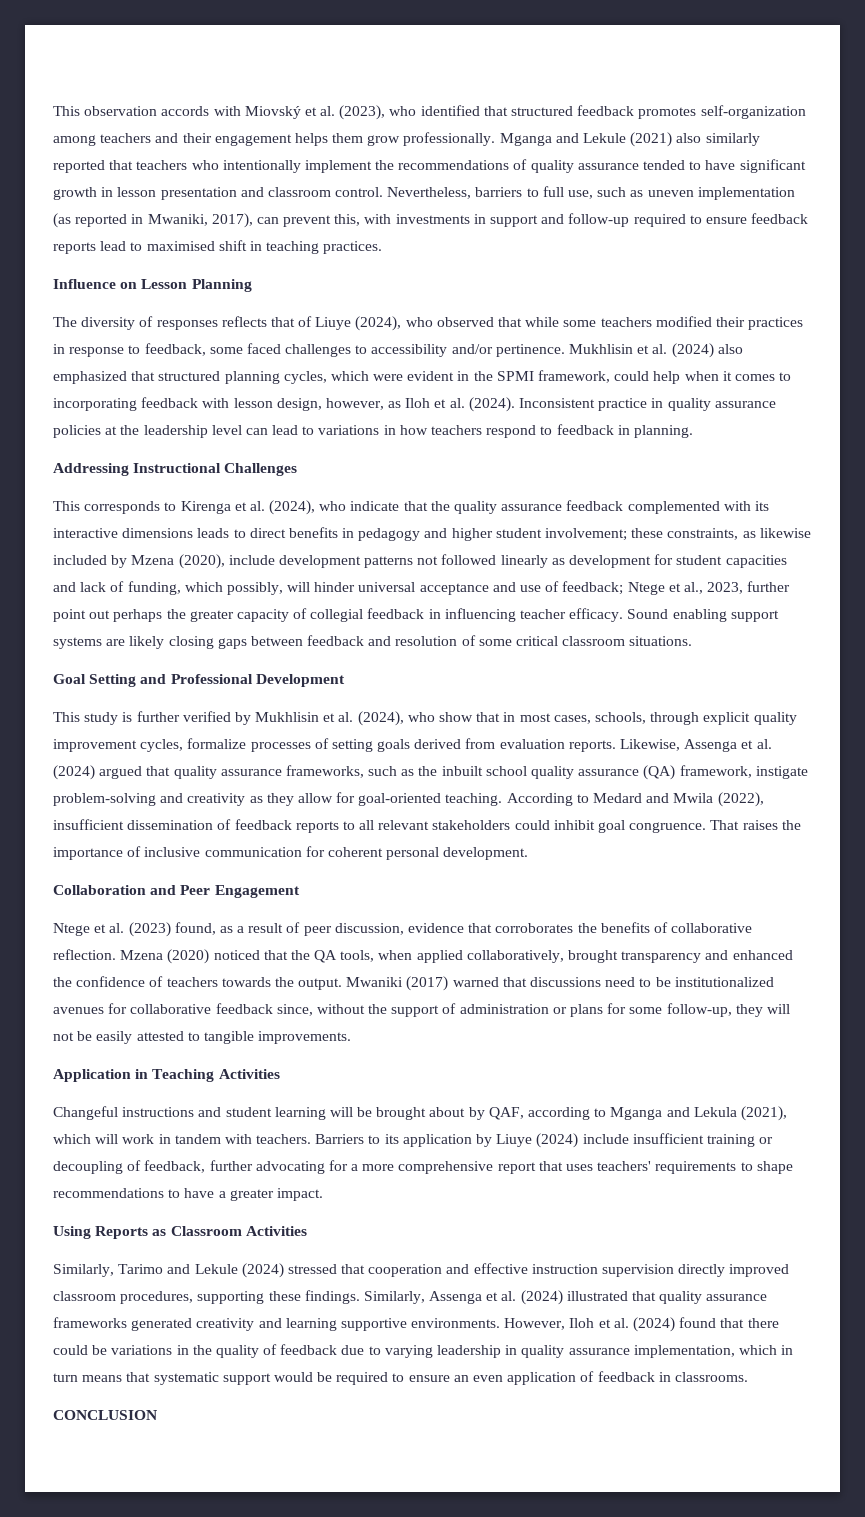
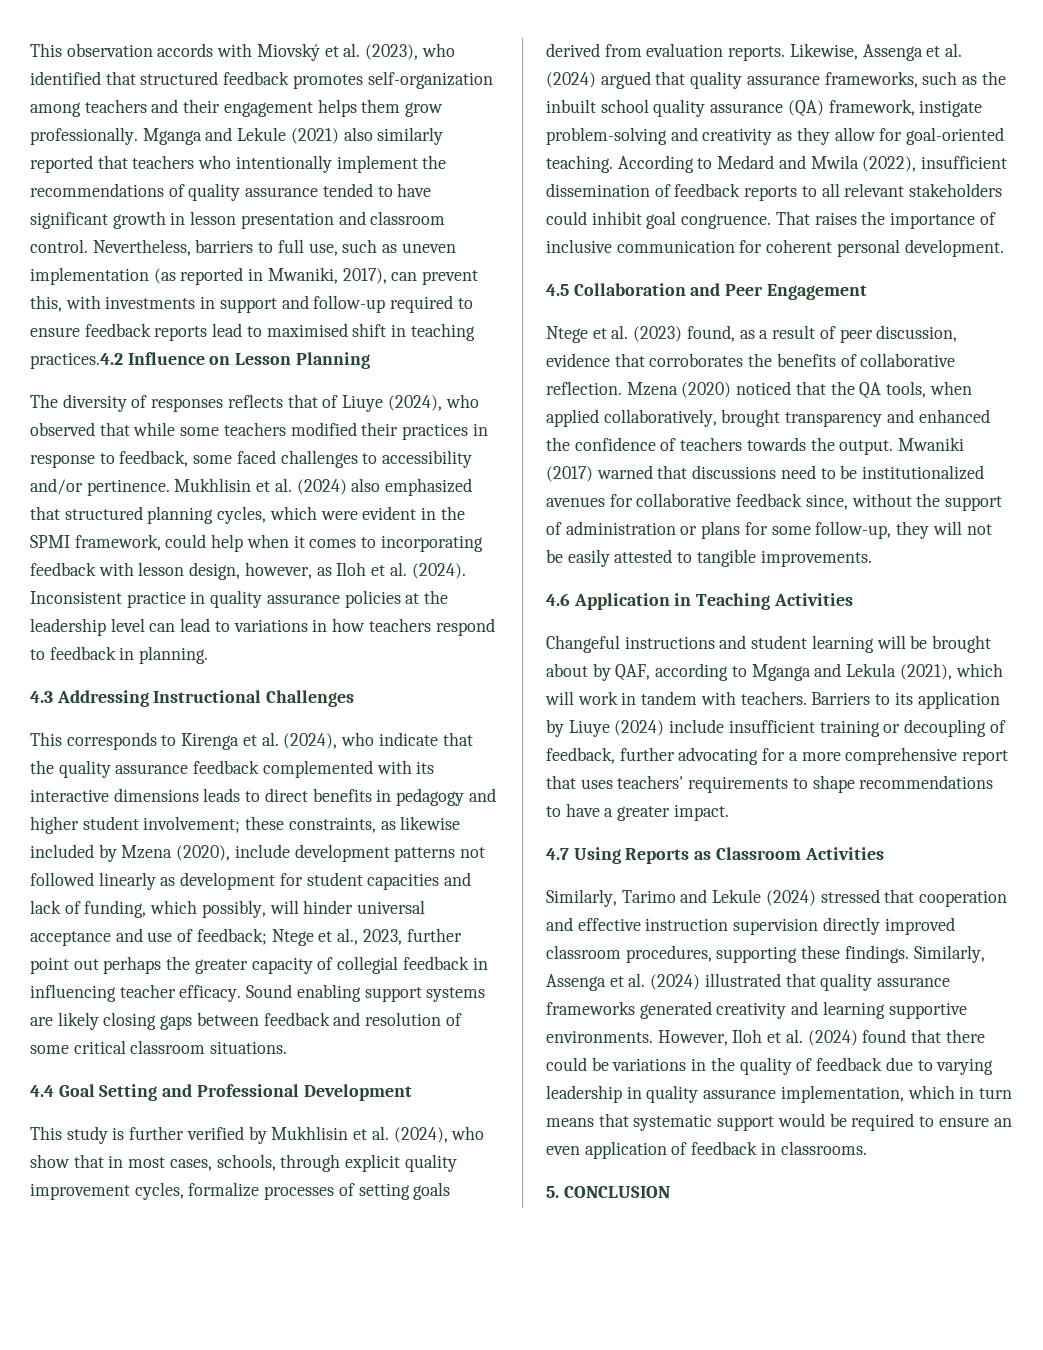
[323,241,383,254] practices. // -> [30,352,123,369] practices.4.2
(693, 431) none -> [30,691,53,703] 4.3
(693, 641) none -> [30,1085,54,1097] 4.4
(529, 853) none -> [546,284,569,296] 4.5
(352, 1037) none -> [546,593,570,606] 4.6
(323, 1194) none -> [546,848,569,860] 4.7
(748, 1377) none -> [546,1186,559,1198] 5.

